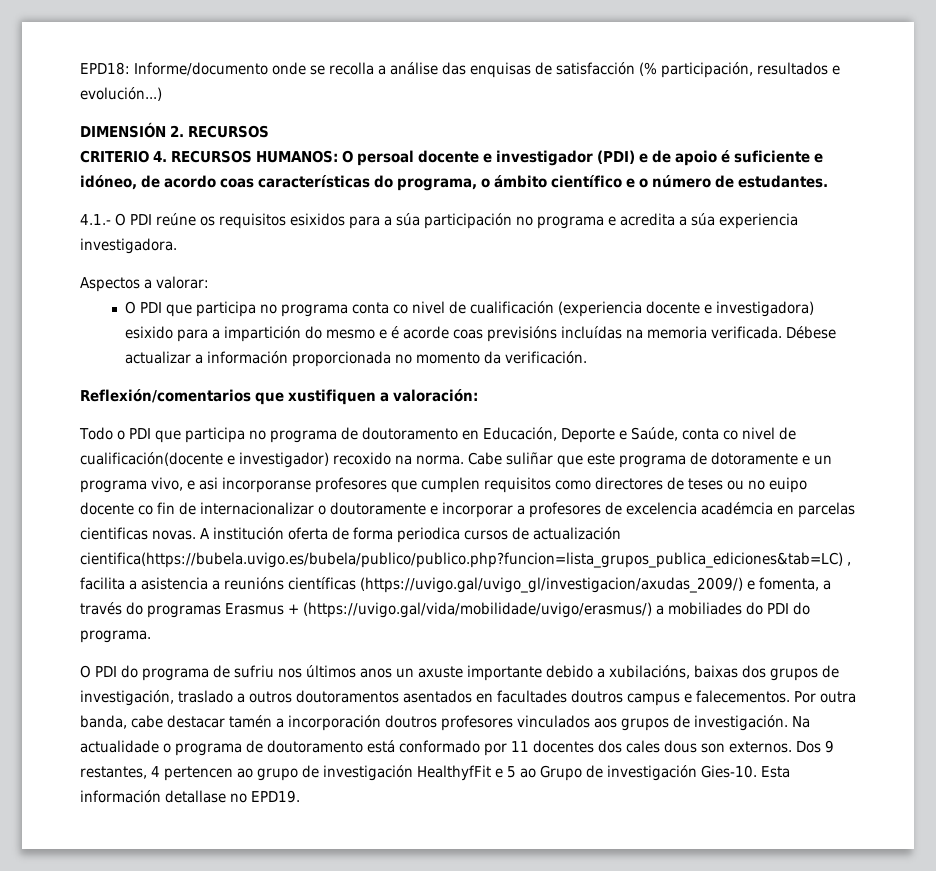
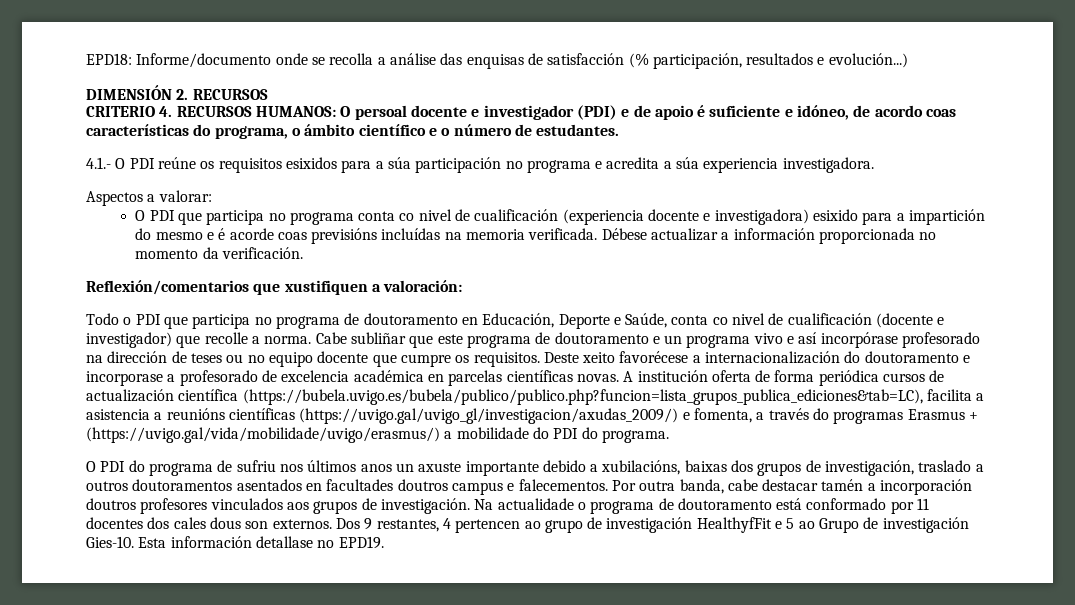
[80,452,412,468] cualificación(docente e investigador) recoxido na -> [787,313,945,328] [86,332,260,348] cualificación (docente e investigador) que recolle a
[506,452,553,465] suliñar -> [350,332,406,344] subliñar
[711,452,798,465] dotoramente -> [554,332,649,344] doutoramento
[151,477,807,493] [80,502,601,518] vivo, e asi incorporanse profesores que cumplen requisitos como directores de teses ou no euipo docente co fin de internacionalizar o doutoramente e incorporar a profesores -> [753,332,981,348] [86,351,971,367] [86,370,258,386] vivo e así incorpórase profesorado na dirección de teses ou no equipo docente que cumpre os requisitos. Deste xeito favorécese a internacionalización do doutoramento e incorporase a profesorado
[701,502,773,515] académcia -> [353,370,424,382] académica
[80,527,148,540] cientificas -> [506,370,573,382] científicas
[397,527,460,543] periodica -> [818,370,879,386] periódica
[80,552,851,568] cientifica(https://bubela.uvigo.es/bubela/publico/publico.php?funcion=lista_grupos_publica_ediciones&tab=LC) , -> [178,389,923,405] científica (https://bubela.uvigo.es/bubela/publico/publico.php?funcion=lista_grupos_publica_ediciones&tab=LC),
[668,602,742,615] mobiliades -> [456,427,529,439] mobilidade

